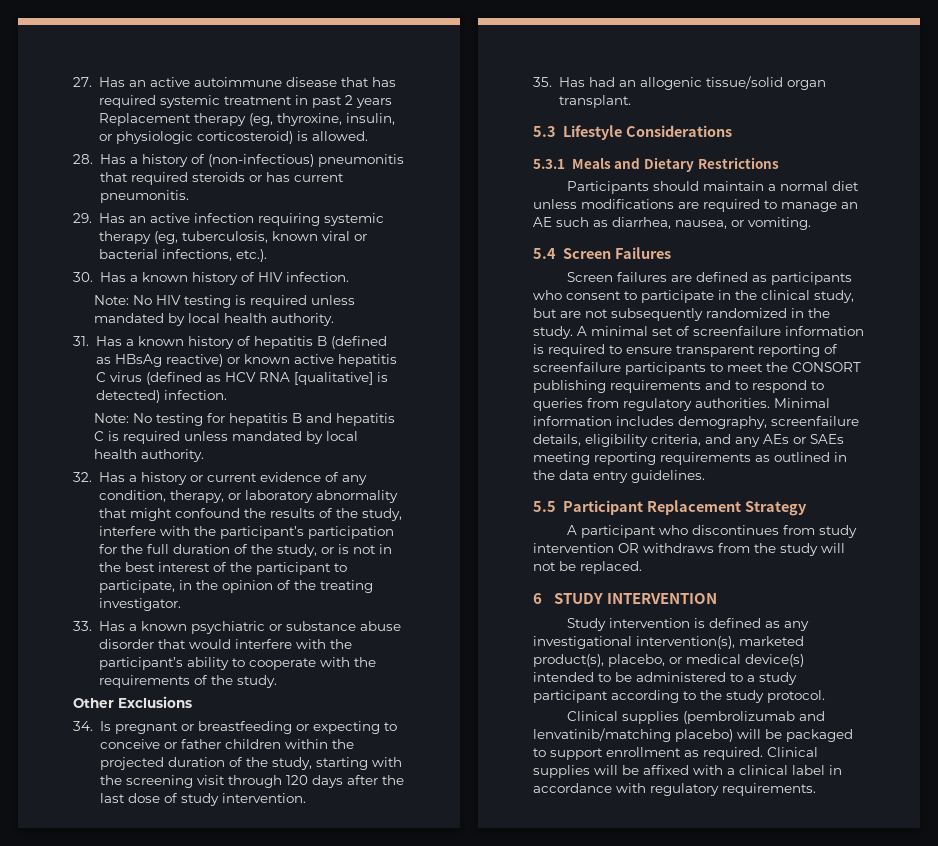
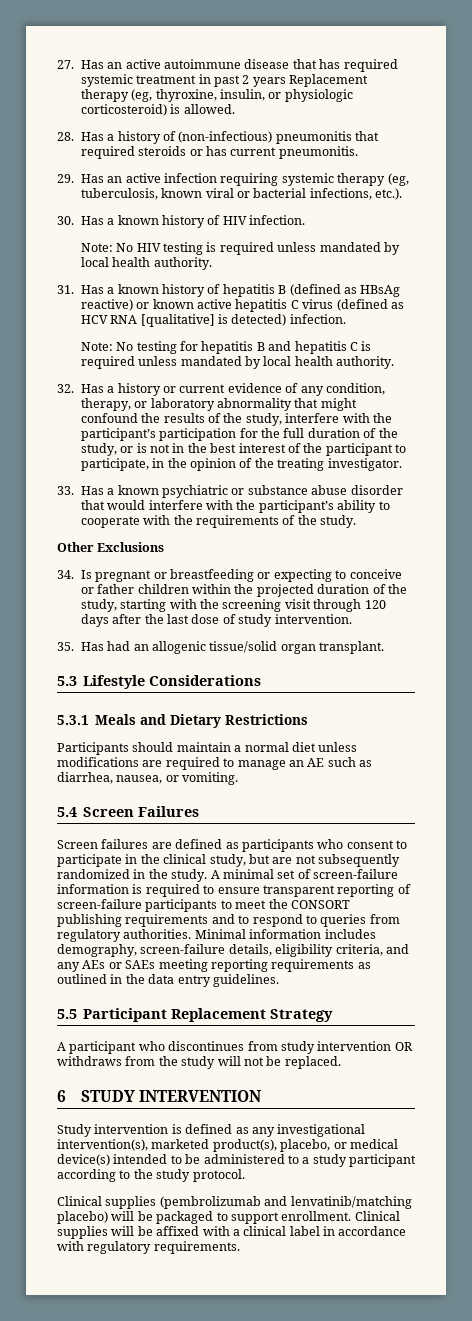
[693,326,781,336] screenfailure -> [313,869,398,879] screen-failure
[533,362,621,372] screenfailure -> [57,899,142,909] screen-failure
[771,416,859,426] screenfailure -> [140,944,226,954] screen-failure
[606,747,763,760] enrollment as required. -> [281,1211,352,1221] enrollment.

